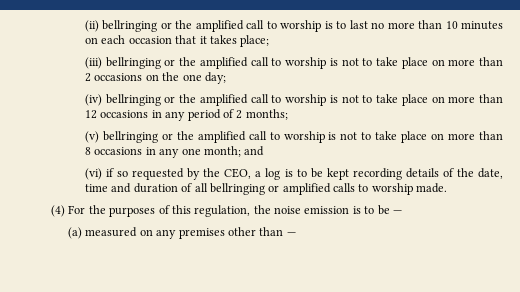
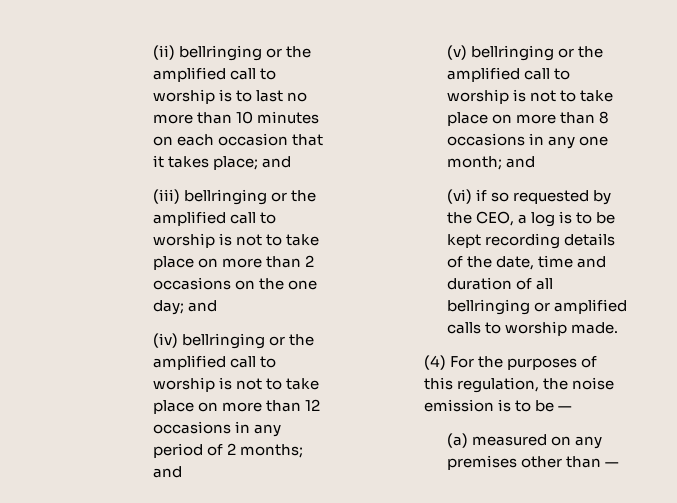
(270, 41) none -> [262,156,292,168] and
(226, 78) none -> [188,300,218,312] and
(288, 114) none -> [153,466,182,478] and

